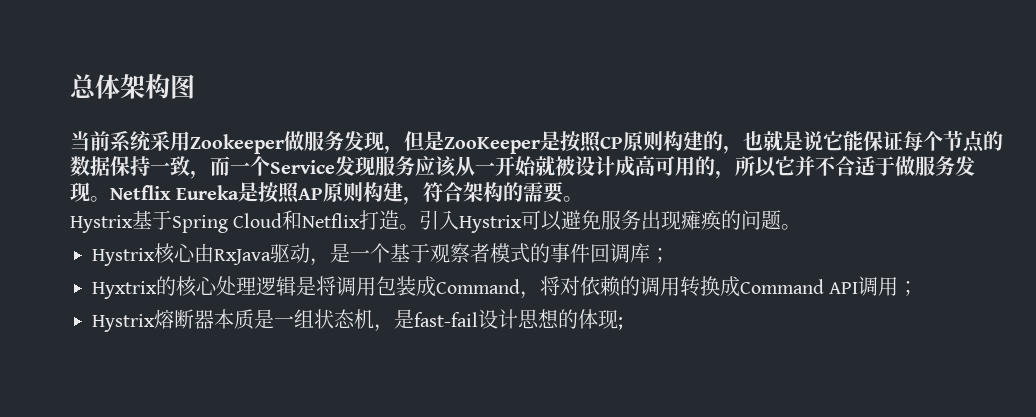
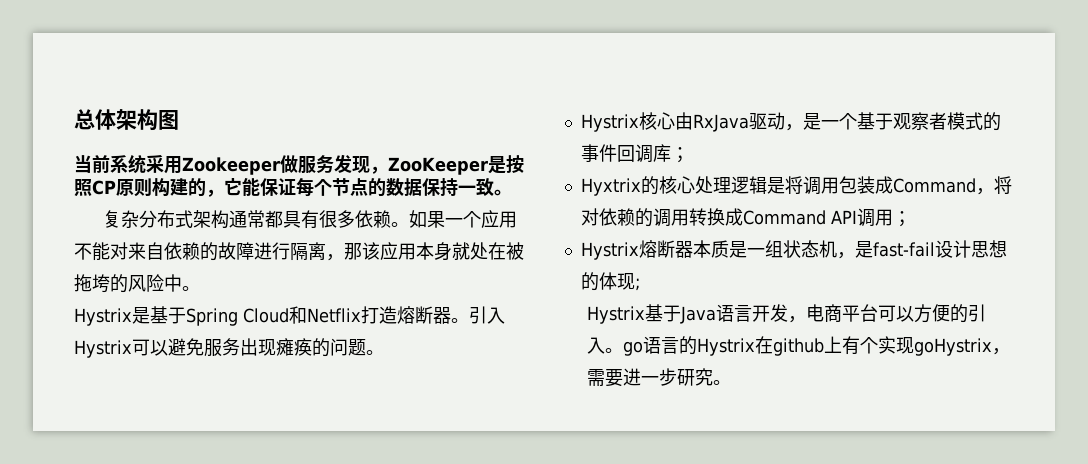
[404,131,444,151] 但是 -> (388, 170) none
[743,131,823,151] 也就是说 -> (224, 193) none
[190,156,975,179] [70,181,584,205] [70,215,133,233] ，而一个Service发现服务应该从一开始就被设计成高可用的，所以它并不合适于做服务发现。Netflix Eureka是按照AP原则构建，符合架构的需要。 // Hystrix -> [494,189,512,196] [103,210,518,229] [74,242,524,261] [74,274,200,293] [74,307,150,326] 。 // 复杂分布式架构通常都具有很多依赖。如果一个应用不能对来自依赖的故障进行隔离，那该应用本身就处在被拖垮的风险中。 // Hystrix是
(400, 220) none -> [397,306,451,324] 熔断器
(623, 323) none -> [586,304,986,324] [586,336,1010,356] [586,368,731,387] // Hystrix基于Java语言开发，电商平台可以方便的引入。go语言的Hystrix在github上有个实现goHystrix，需要进一步研究。

